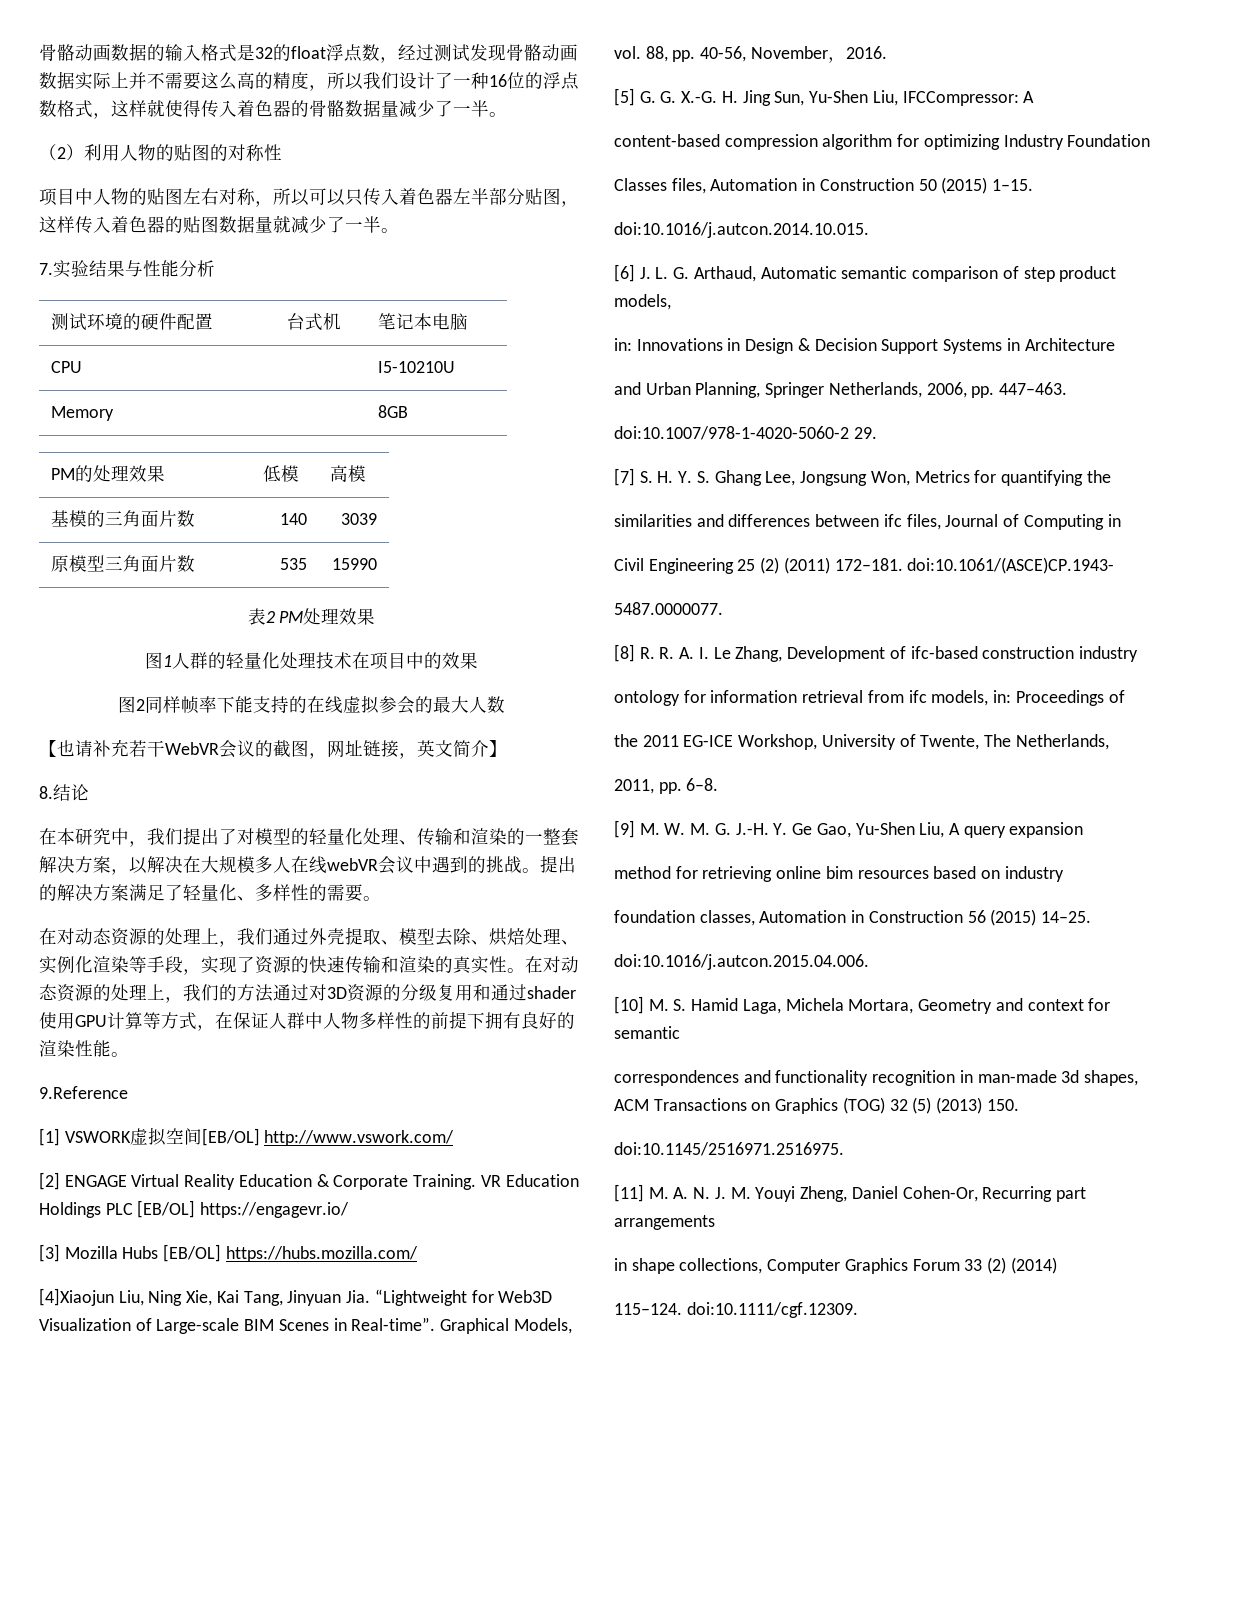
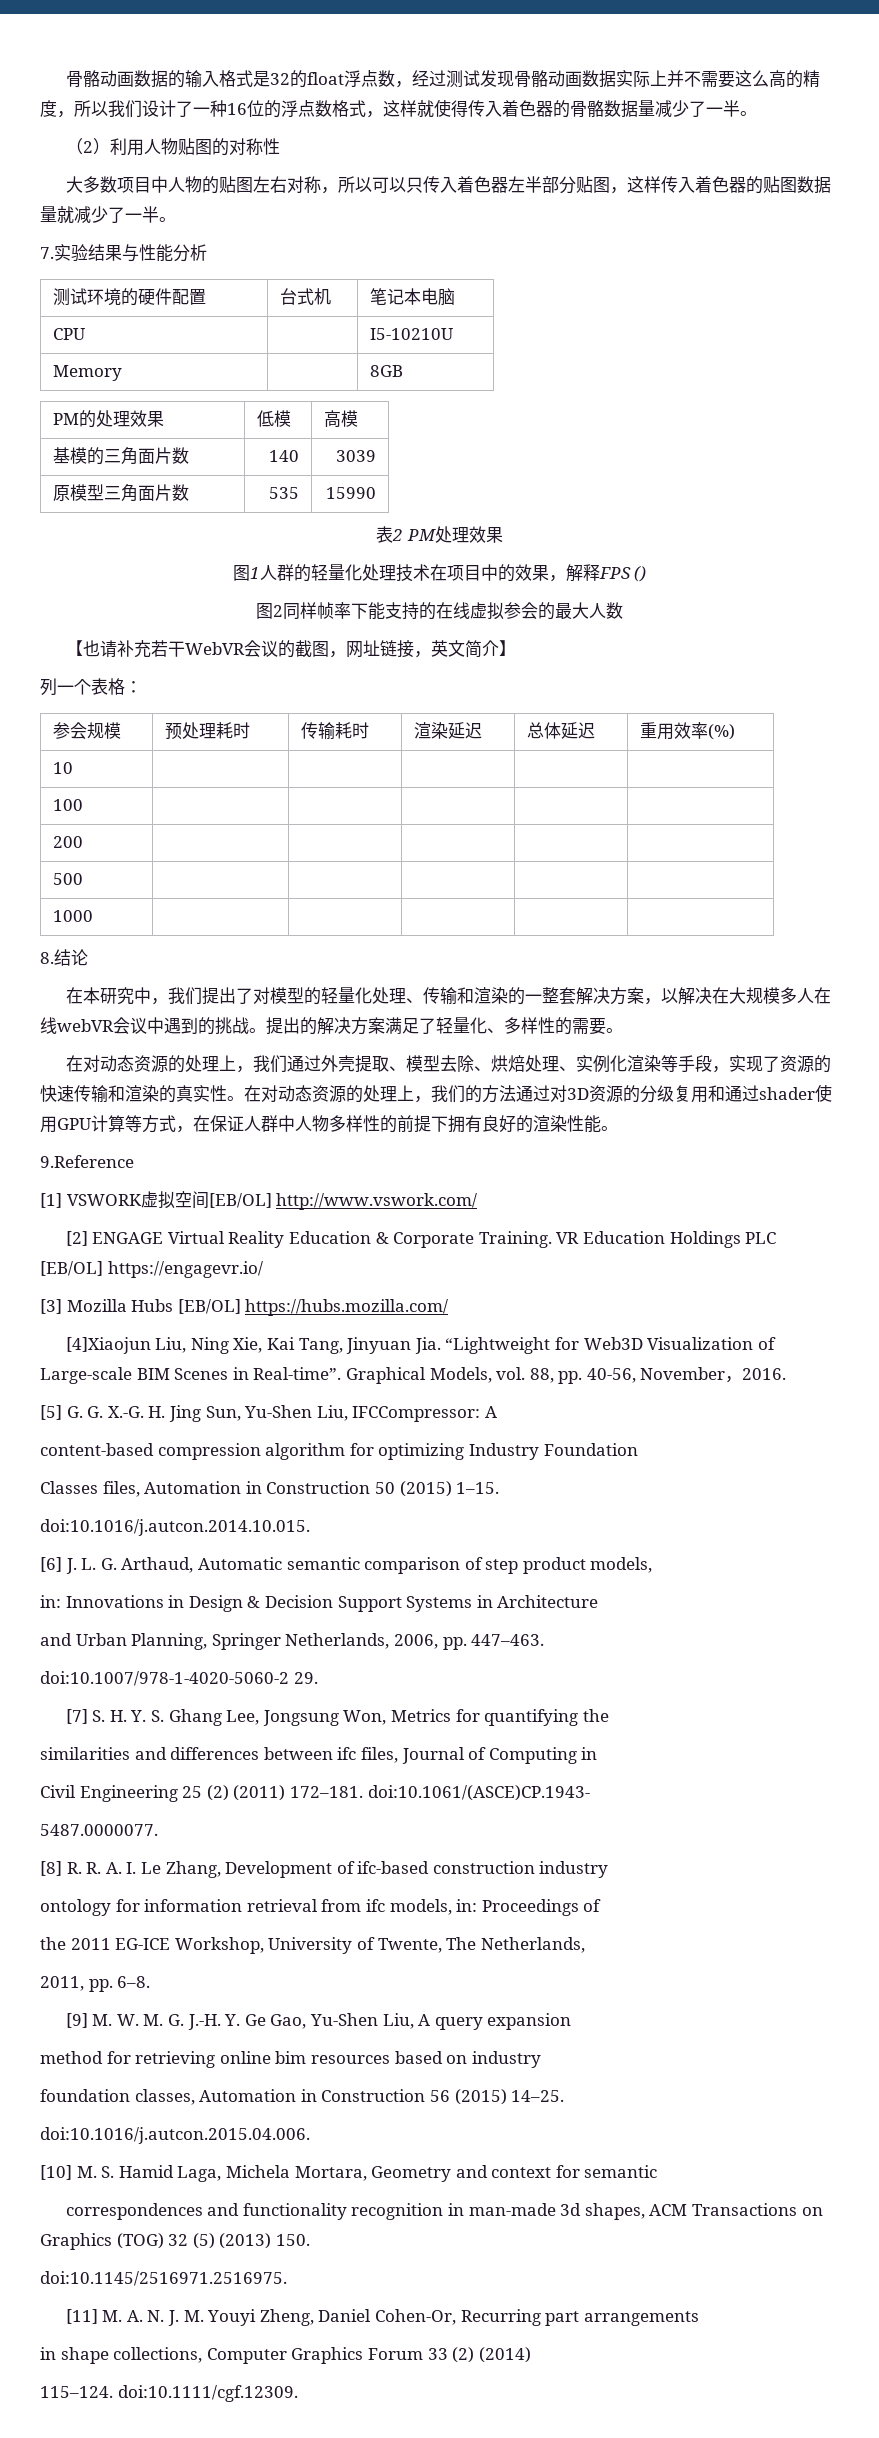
[156,144,174,161] 的 -> (178, 146) none
(282, 152) none -> [65,176,117,193] 大多数
(478, 660) none -> [548,564,647,582] ，解释FPS ()
(507, 748) none -> [40,678,142,696] [53,722,122,739] [165,722,251,740] [301,722,370,740] [414,722,483,739] [527,722,596,739] [640,722,736,740] [53,762,74,774] [53,799,84,811] [53,836,84,848] [53,873,84,885] [53,910,94,922] // 列一个表格： // 参会规模 | 预处理耗时 | 传输耗时 | 渲染延迟 | 总体延迟 | 重用效率(%) // 10 | | | | | // 100 | | | | | // 200 | | | | | // 500 | | | | | // 1000 | | | | |

